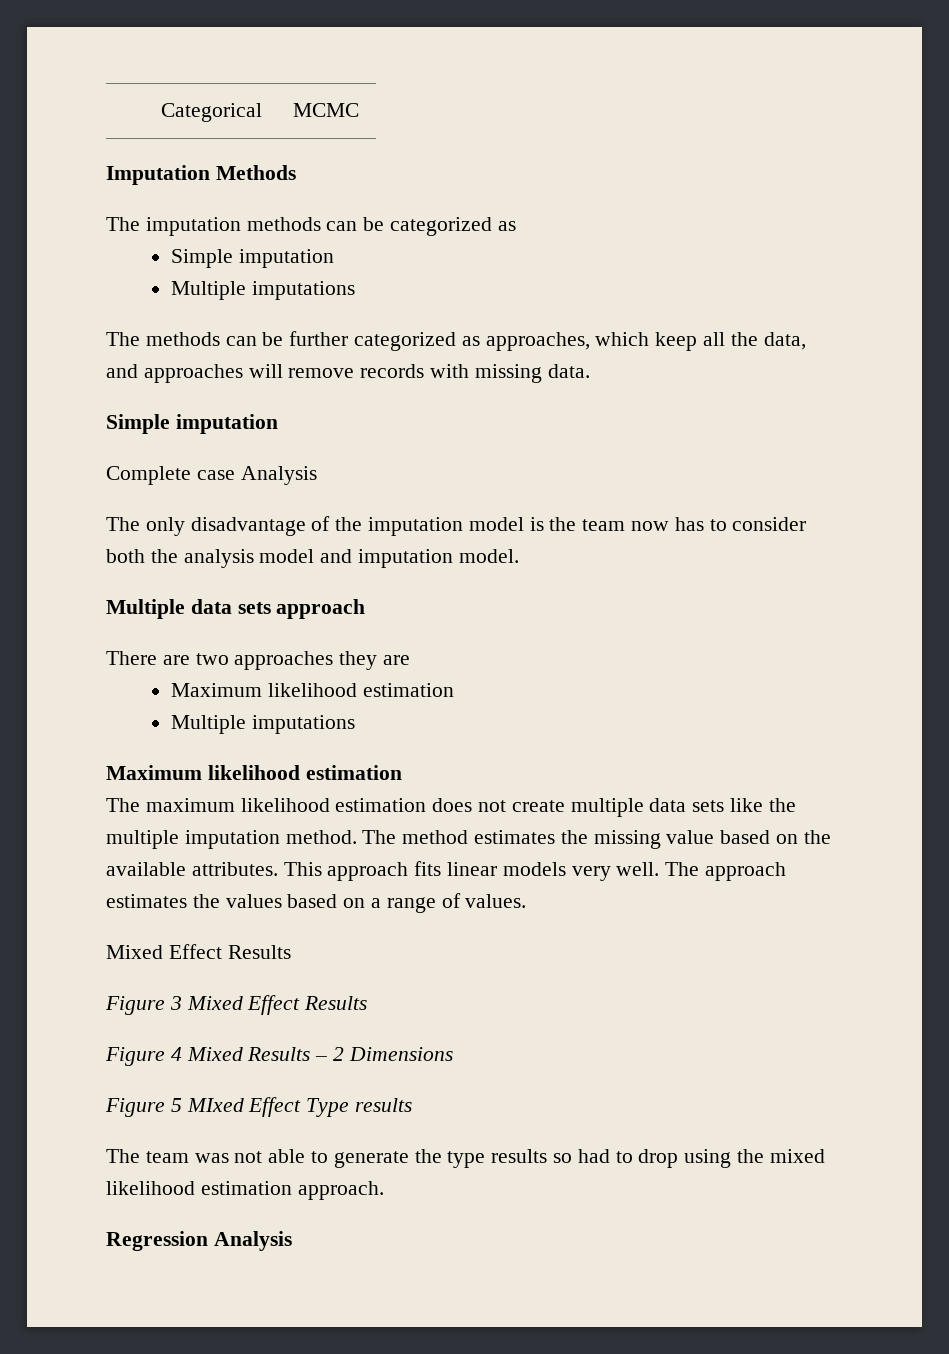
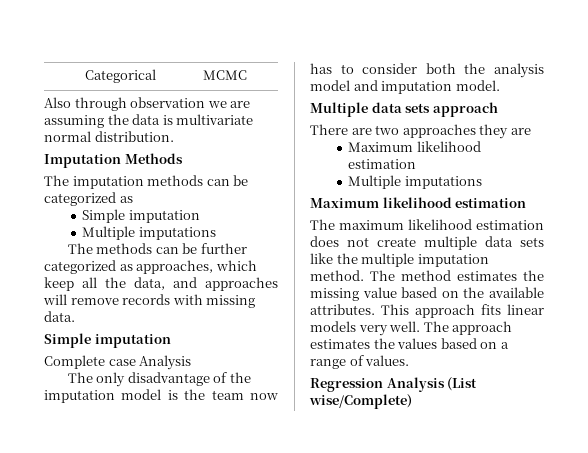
(359, 110) none -> [44,97,251,111] [44,114,254,128] [44,131,174,142] // Also through observation we are assuming the data is multivariate normal distribution.
[106,944,291,959] [105,995,368,1015] [105,1047,453,1066] [105,1097,413,1117] [106,1149,825,1168] [106,1181,384,1200] // Mixed Effect Results // Figure 3 Mixed Effect Results // Figure 4 Mixed Results – 2 Dimensions // Figure 5 MIxed Effect Type results // The team was not able to generate the type results so had to drop using the mixed likelihood estimation approach. -> (410, 360) none
(292, 1241) none -> [447,377,478,391] [309,394,412,409] (List wise/Complete)

